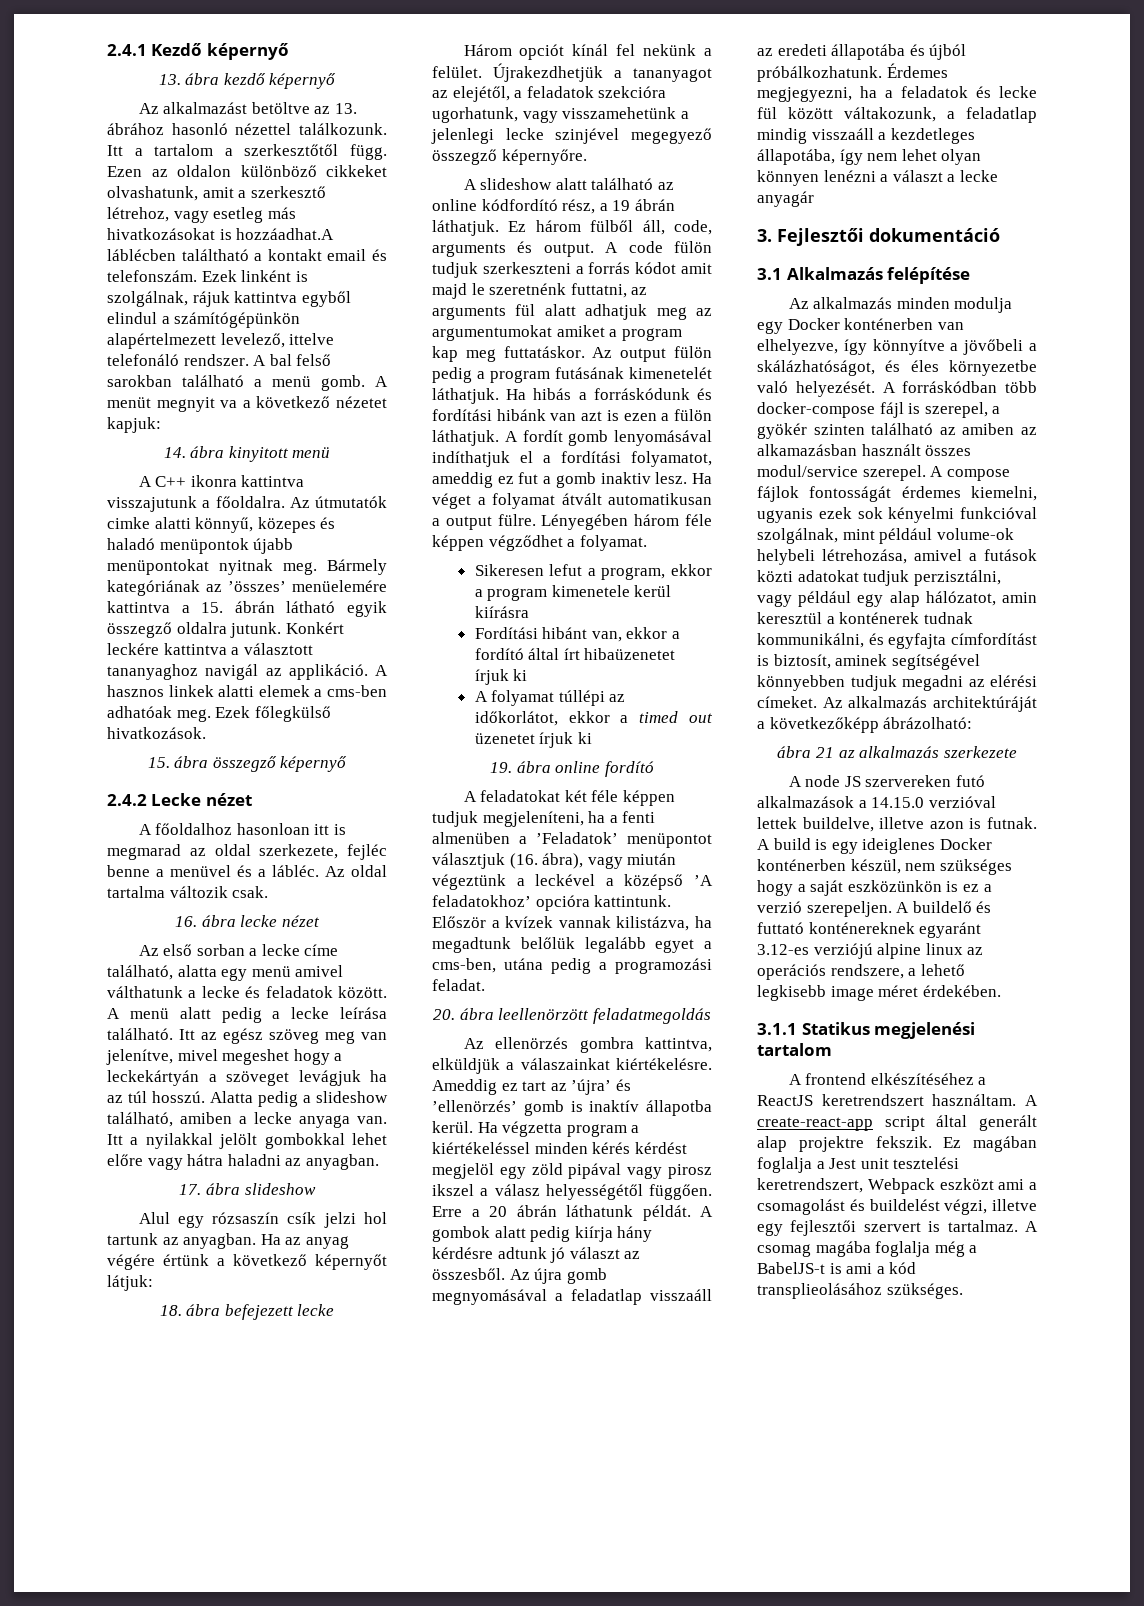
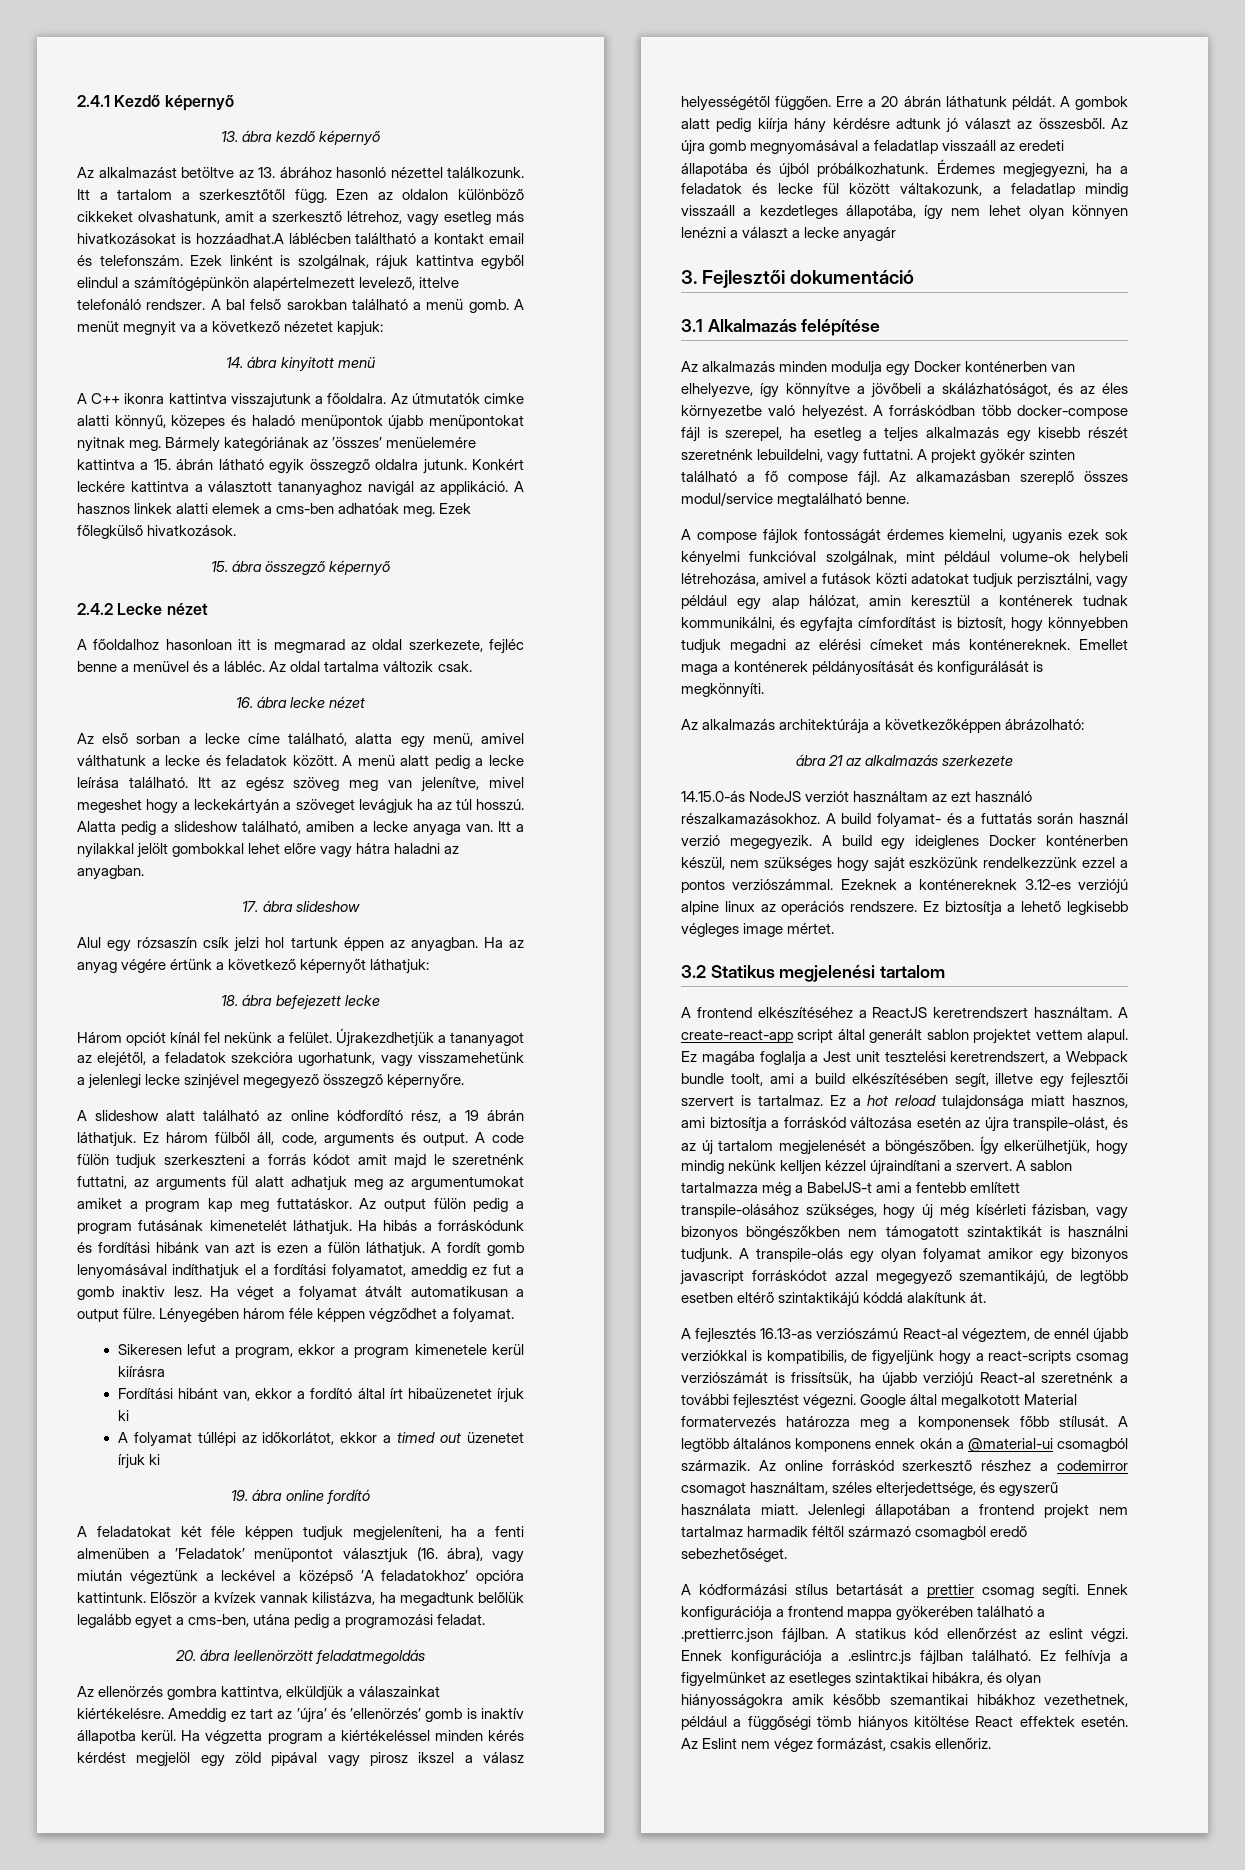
[251,966,291,977] menü -> [432,733,473,746] menü,
(158, 1239) none -> [343,937,384,951] éppen
[107,1275,153,1291] látjuk: -> [370,959,430,974] láthatjuk:
(901, 366) none -> [1080,386,1096,394] az
[795,381,875,397] helyezését. -> [801,405,867,420] helyezést.
[992,406,1001,414] [757,423,1037,439] [757,444,972,456] [757,465,926,481] a gyökér szinten található az amiben az alkamazásban használt összes modul/service szerepel. -> [790,427,1128,442] [681,449,1076,464] [681,471,1128,486] [681,492,910,507] ha esetleg a teljes alkalmazás egy kisebb részét szeretnénk lebuildelni, vagy futtatni. A projekt gyökér szinten található a fő compose fájl. Az alkamazásban szereplő összes modul/service megtalálható benne. //
[925,591,996,606] hálózatot, -> [808,595,859,608] hálózat,
[835,654,980,670] aminek segítségével -> [1010,617,1043,632] hogy
[757,696,1037,712] [757,717,879,733] címeket. Az alkalmazás architektúráját a következőképp -> [870,639,1128,650] [681,661,1044,676] [681,683,764,698] [681,719,1002,734] címeket más konténereknek. Emellet maga a konténerek példányosítását és konfigurálását is megkönnyíti. // Az alkalmazás architektúrája a következőképpen
[788,775,985,787] [757,796,996,808] [757,817,1037,832] [757,838,828,850] A node JS szervereken futó alkalmazások a 14.15.0 verzióval lettek buildelve, illetve azon is futnak. A build is -> [681,791,1033,802] [681,813,1128,828] [681,835,872,850] 14.15.0-ás NodeJS verziót használtam az ezt használó részalkamazásokhoz. A build folyamat- és a futtatás során használ verzió megegyezik. A build
[797,880,992,896] [757,901,992,917] [757,922,982,938] a saját eszközünkön is ez a verzió szerepeljen. A buildelő és futtató konténereknek egyaránt -> [873,857,1128,872] [681,879,1018,893] saját eszközünk rendelkezzünk ezzel a pontos verziószámmal. Ezeknek a konténereknek
[830,964,965,979] [757,985,1001,1001] [757,1023,797,1035] rendszere, a lehető legkisebb image méret érdekében. // 3.1.1 -> [850,901,1128,916] [681,923,835,937] [681,965,706,978] rendszere. Ez biztosítja a lehető legkisebb végleges image mértet. // 3.2
[757,1136,1037,1152] alap projektre fekszik. Ez magában -> [926,1029,1128,1044] [681,1051,755,1065] sablon projektet vettem alapul. Ez magába
[867,1178,1037,1194] [757,1199,988,1215] Webpack eszközt ami a csomagolást és buildelést végzi, -> [1053,1051,1128,1065] [681,1073,989,1087] a Webpack bundle toolt, ami a build elkészítésében segít,
[1025,1221,1038,1232] [757,1241,931,1257] A csomag magába foglalja -> [829,1095,1128,1110] [681,1117,1128,1132] [681,1136,1128,1155] [681,1160,1073,1175] [681,1182,758,1193] Ez a hot reload tulajdonsága miatt hasznos, ami biztosítja a forráskód változása esetén az újra transpile-olást, és az új tartalom megjelenését a böngészőben. Így elkerülhetjük, hogy mindig nekünk kelljen kézzel újraindítani a szervert. A sablon tartalmazza
[829,1262,917,1274] [757,1283,963,1299] is ami a kód transplieolásához szükséges. -> [876,1182,1021,1193] [681,1204,1128,1219] [681,1226,1128,1241] [681,1248,1128,1263] [680,1270,1128,1285] [681,1292,987,1307] [681,1328,1128,1343] [681,1350,1128,1365] [681,1372,1128,1387] [681,1394,1078,1409] [681,1416,1128,1430] [681,1438,1128,1452] [681,1460,1128,1471] [681,1482,1059,1497] [681,1504,1128,1519] [681,1526,1028,1540] [681,1548,787,1562] [681,1584,1128,1598] [681,1606,1046,1621] [681,1628,1128,1643] [681,1650,1128,1665] [681,1672,1042,1687] [681,1694,1128,1709] [681,1716,1128,1731] [681,1738,992,1752] ami a fentebb említett transpile-olásához szükséges, hogy új még kísérleti fázisban, vagy bizonyos böngészőkben nem támogatott szintaktikát is használni tudjunk. A transpile-olás egy olyan folyamat amikor egy bizonyos javascript forráskódot azzal megegyező szemantikájú, de legtöbb esetben eltérő szintaktikájú kóddá alakítunk át. // A fejlesztés 16.13-as verziószámú React-al végeztem, de ennél újabb verziókkal is kompatibilis, de figyeljünk hogy a react-scripts csomag verziószámát is frissítsük, ha újabb verziójú React-al szeretnénk a további fejlesztést végezni. Google által megalkotott Material formatervezés határozza meg a komponensek főbb stílusát. A legtöbb általános komponens ennek okán a @material-ui csomagból származik. Az online forráskód szerkesztő részhez a codemirror csomagot használtam, széles elterjedettsége, és egyszerű használata miatt. Jelenlegi állapotában a frontend projekt nem tartalmaz harmadik féltől származó csomagból eredő sebezhetőséget. // A kódformázási stílus betartását a prettier csomag segíti. Ennek konfigurációja a frontend mappa gyökerében található a .prettierrc.json fájlban. A statikus kód ellenőrzést az eslint végzi. Ennek konfigurációja a .eslintrc.js fájlban található. Ez felhívja a figyelmünket az esetleges szintaktikai hibákra, és olyan hiányosságokra amik később szemantikai hibákhoz vezethetnek, például a függőségi tömb hiányos kitöltése React effektek esetén. Az Eslint nem végez formázást, csakis ellenőriz.

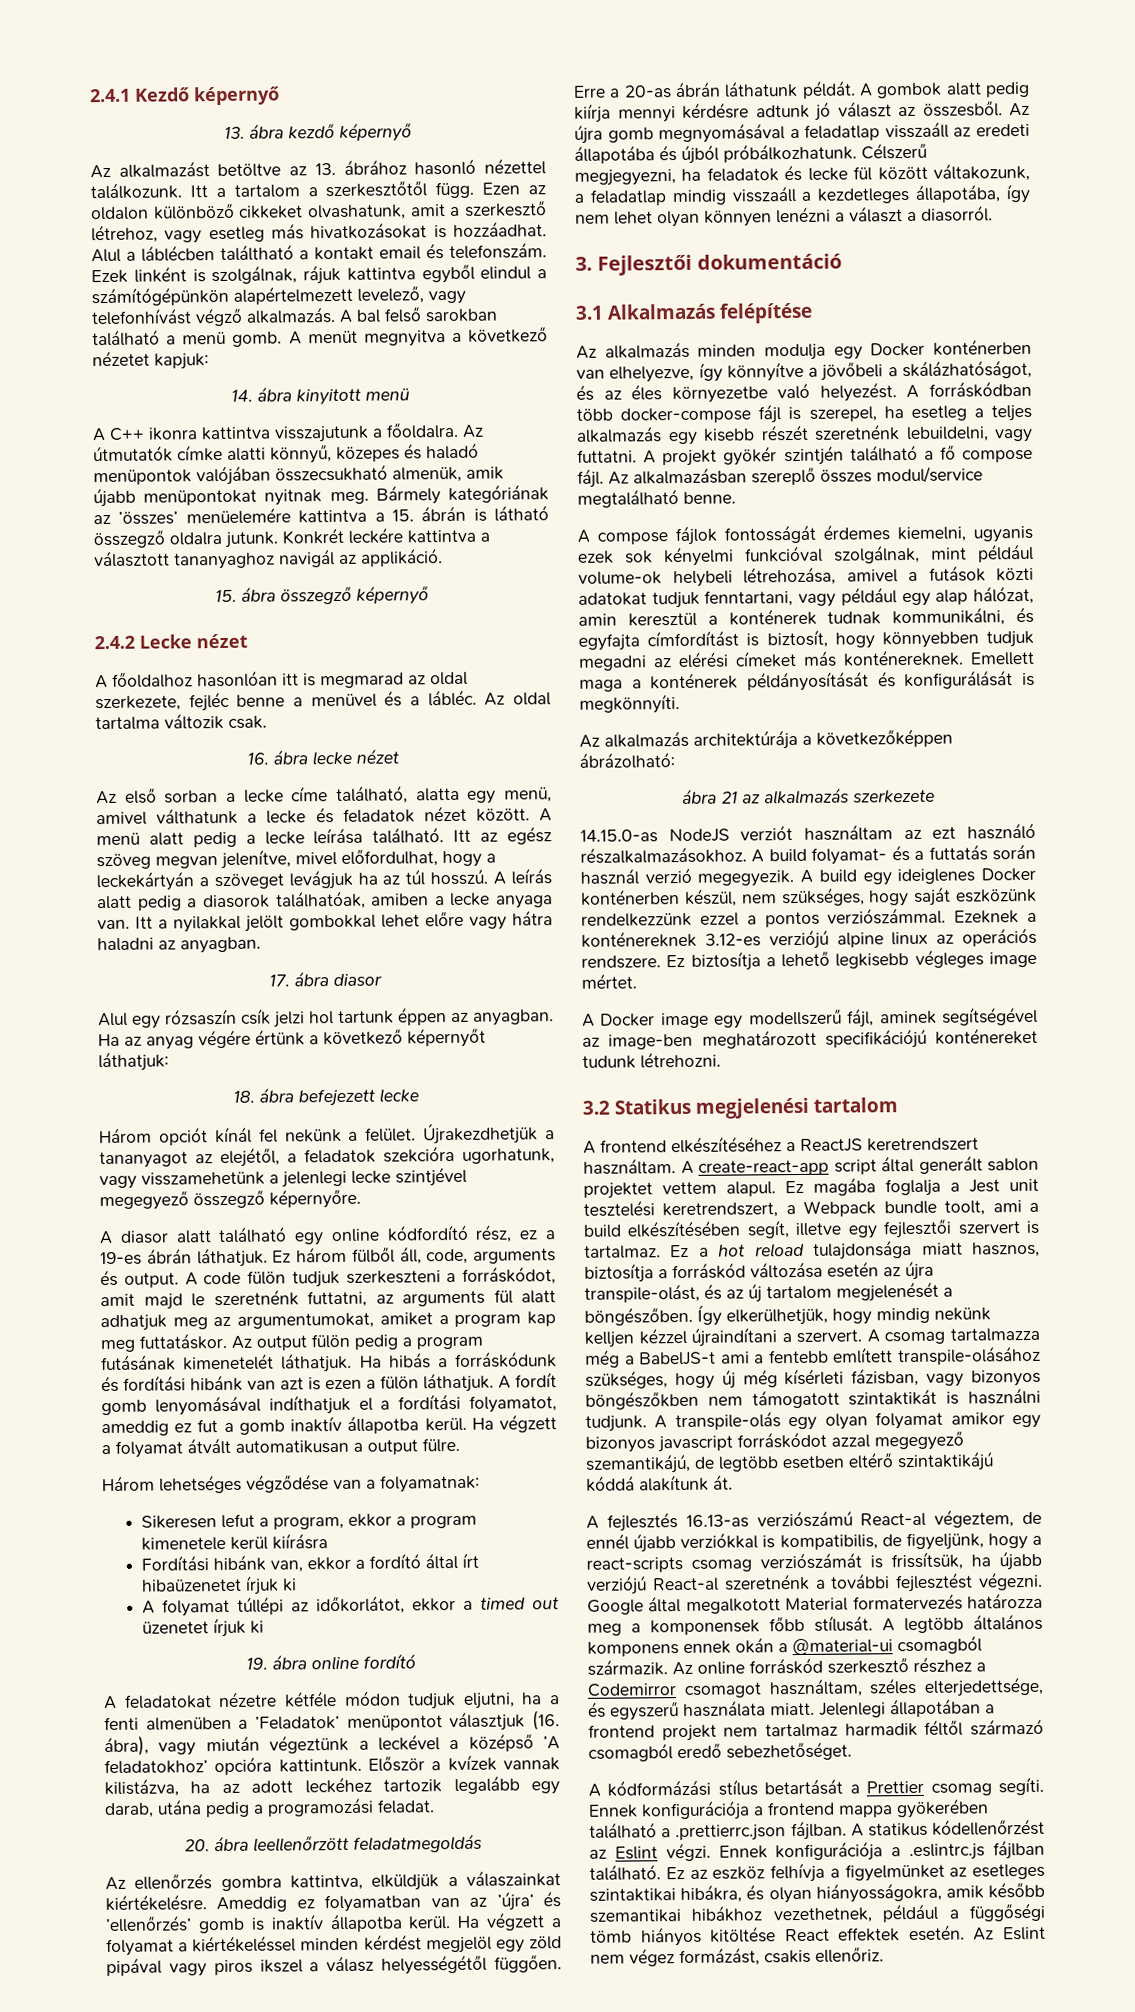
[195,233,284,244] hozzáadhat.A -> [453,221,547,237] [91,248,136,263] hozzáadhat. Alul a
[419,277,460,288] [77,299,206,310] ittelve telefonáló rendszer. -> [428,290,466,305] [91,307,336,327] vagy telefonhívást végző alkalmazás.
[123,321,197,336] megnyit va -> [363,330,446,347] megnyitva
[484,393,524,404] cimke -> [177,444,223,462] címke
(383, 422) none -> [196,464,504,486] valójában összecsukható almenük, amik
[218,459,305,474] látható egyik -> [473,505,549,522] is látható
[472,459,524,470] Konkért -> [282,527,344,545] Konkrét
[514,481,524,492] [77,503,472,517] [77,525,237,539] A hasznos linkek alatti elemek a cms-ben adhatóak meg. Ezek főlegkülső hivatkozások. -> (443, 557) none
[165,639,232,650] hasonloan -> [197,670,278,688] hasonlóan
(288, 760) none -> [423,805,467,822] nézet
[349,780,413,791] meg van -> [155,856,218,869] megvan
[77,799,142,813] megeshet -> [341,848,438,867] előfordulhat,
[77,821,302,835] Alatta pedig a slideshow található, -> [493,868,553,885] [97,890,366,911] A leírás alatt pedig a diasorok találhatóak,
[295,901,360,912] slideshow -> [333,973,382,987] diasor
[184,1074,240,1089] szinjével -> [395,1166,467,1187] szintjével
[95,1110,160,1121] slideshow -> [119,1230,169,1244] diasor
[267,1113,283,1121] az -> [294,1232,325,1246] egy
[448,1110,479,1121] a 19 -> [519,1230,556,1240] [100,1251,142,1266] ez a 19-es
[267,1154,351,1165] forrás kódot -> [462,1266,556,1285] forráskódot,
[411,1176,524,1190] argumentumokat -> [237,1312,375,1329] argumentumokat,
[122,1286,275,1300] inaktiv lesz. Ha véget -> [290,1414,557,1434] inaktív állapotba kerül. Ha végzett
[159,1308,515,1323] Lényegében három féle képpen végződhet a folyamat. -> [102,1474,480,1494] // Három lehetséges végződése van a folyamatnak:
[177,1388,218,1399] hibánt -> [213,1554,267,1572] hibánk
[180,1526,442,1541] két féle képpen tudjuk megjeleníteni, -> [218,1690,515,1710] nézetre kétféle módon tudjuk eljutni,
[399,1592,524,1606] [77,1614,250,1629] megadtunk belőlük legalább egyet a cms-ben, -> [221,1775,560,1795] [104,1802,154,1819] az adott leckéhez tartozik legalább egy darab,
[233,1650,313,1661] leellenörzött -> [253,1834,349,1852] leellenőrzött
[98,1686,164,1697] ellenörzés -> [134,1873,213,1890] ellenőrzés
[249,1708,273,1719] tart -> [324,1894,460,1913] folyamatban van
[350,1708,422,1719] ’ellenörzés’ -> [105,1915,192,1933] ’ellenőrzés’
[205,1730,323,1744] végzetta program -> [486,1912,562,1931] [106,1938,174,1957] végzett a folyamat
[488,1730,524,1741] kérés -> (360, 1944) none
[370,1752,409,1766] pirosz -> [213,1959,253,1976] piros
[881,96,899,107] 20 -> [623,85,672,99] 20-as
[794,118,827,133] hány -> [617,106,676,123] mennyi
[936,159,995,174] Érdemes -> [861,142,927,160] Célszerű
[1120,166,1128,174] a -> (702, 174) none
[804,227,897,242] lecke anyagár -> [921,205,993,222] diasorról.
[1029,449,1076,460] szinten -> [783,445,844,466] szintjén
[916,471,1011,482] alkamazásban -> [633,467,747,485] alkalmazásban
[1016,573,1092,587] perzisztálni, -> [704,590,794,607] fenntartani,
[1079,639,1128,650] Emellet -> [970,651,1035,666] Emellett
[681,791,745,802] 14.15.0-ás -> [580,829,658,843] 14.15.0-as
[681,813,820,824] részalkamazásokhoz. -> [580,846,747,864] részalkalmazásokhoz.
[763,857,832,871] szükséges -> [780,887,865,907] szükséges,
(835, 928) none -> [582,1006,1038,1029] [582,1027,1038,1050] [582,1051,721,1069] // A Docker image egy modellszerű fájl, aminek segítségével az image-ben meghatározott specifikációjú konténereket tudunk létrehozni.
[681,1117,705,1128] ami -> (1040, 1249) none
[1030,1160,1073,1171] sablon -> [884,1331,946,1345] csomag
[872,1350,934,1365] figyeljünk -> [905,1532,984,1551] figyeljünk,
[1057,1460,1128,1471] codemirror -> [587,1683,677,1697] Codemirror
[927,1584,974,1598] prettier -> [866,1780,925,1794] Prettier
[914,1628,1083,1639] kód ellenőrzést az eslint -> [932,1818,1045,1836] [589,1846,658,1860] kódellenőrzést az Eslint
(1056, 1655) none -> [689,1866,766,1880] az eszköz
[681,1694,783,1709] hiányosságokra -> [815,1882,942,1903] hiányosságokra,

